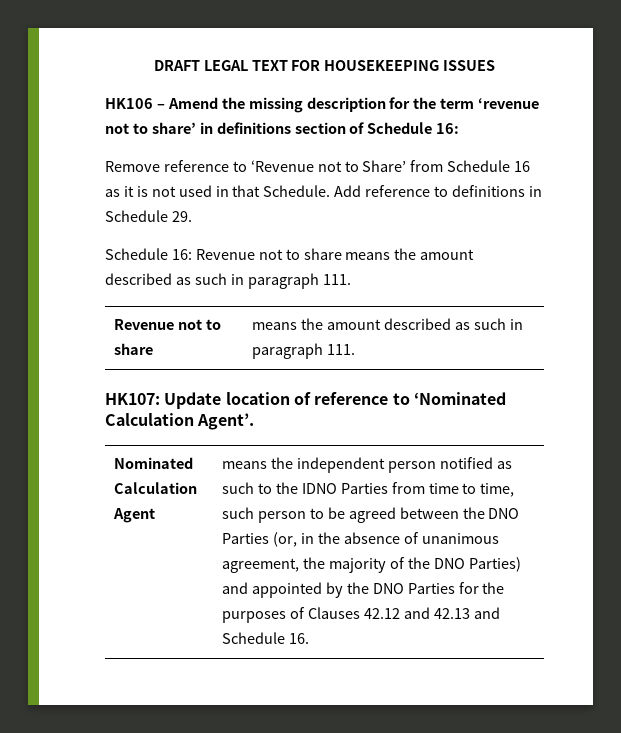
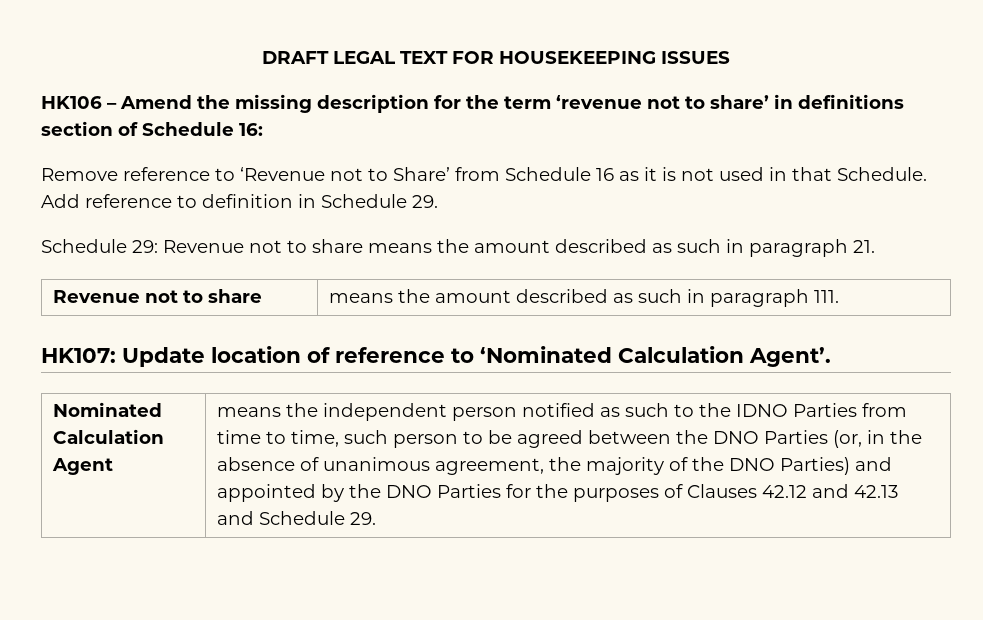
[452,185,526,197] definitions -> [202,194,293,208] definition
[171,249,192,260] 16: -> [132,240,158,253] 29:
[322,274,351,285] 111. -> [853,240,875,253] 21.
[288,633,309,644] 16. -> [350,512,377,525] 29.

